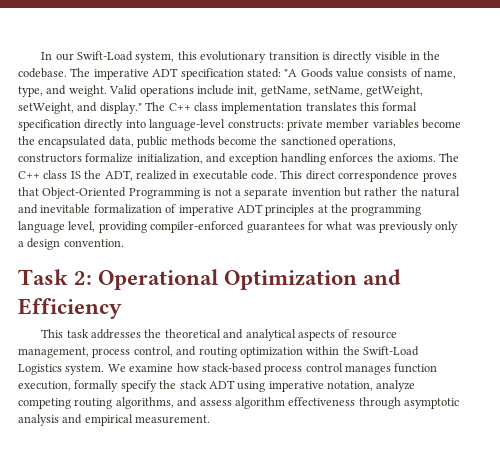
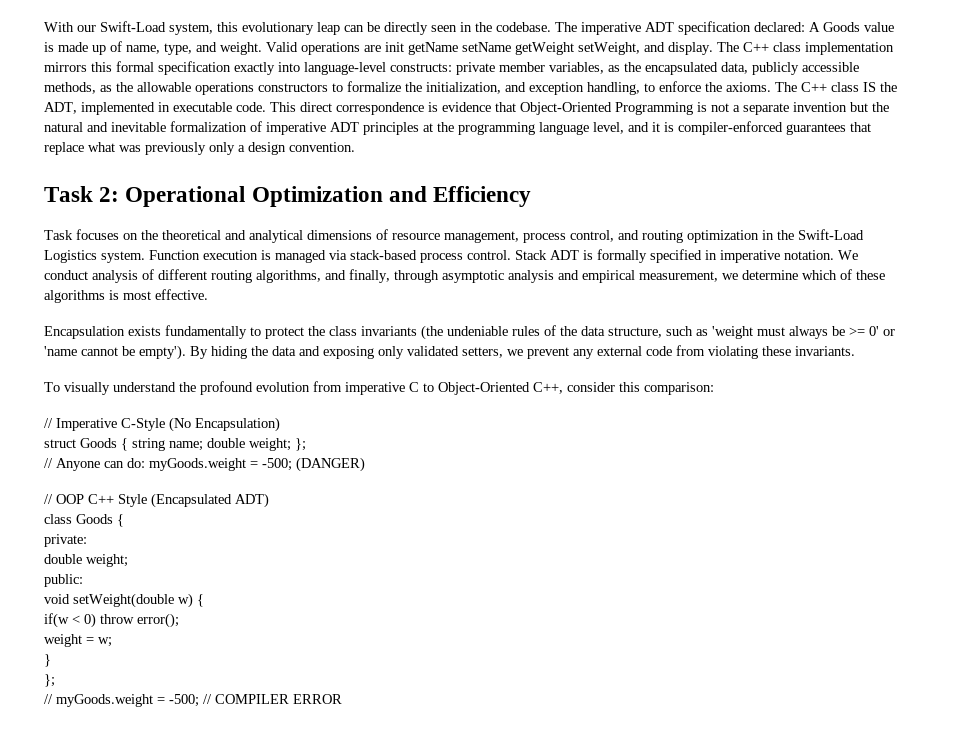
[41,52,53,60] In -> [44,22,74,32] With
[268,51,407,63] transition is directly visible -> [317,22,457,35] leap can be directly seen
[246,68,408,78] stated: "A Goods value consists -> [754,22,894,32] [44,42,106,55] declared: A Goods value is made up
[196,85,424,97] include init, getName, setName, getWeight, -> [364,42,574,55] are init getName setName getWeight
[99,102,142,114] display." -> [668,42,713,55] display.
[305,102,357,111] translates -> [44,62,87,72] mirrors
[84,119,124,131] directly -> [234,62,275,75] exactly
[372,119,461,129] variables become -> [549,62,620,74] variables, as
[137,136,396,148] [18,153,374,165] public methods become the sanctioned operations, constructors formalize initialization, and exception handling enforces -> [752,62,859,75] [44,81,701,95] publicly accessible methods, as the allowable operations constructors to formalize the initialization, and exception handling, to enforce
[135,170,177,180] realized -> [81,102,155,115] implemented
[422,172,457,182] proves -> [428,102,491,112] is evidence
[364,187,398,196] rather -> (868, 107) none
[98,221,323,233] providing compiler-enforced guarantees for -> [628,121,871,135] [44,142,84,155] and it is compiler-enforced guarantees that replace
[41,329,142,339] This task addresses -> [44,229,138,240] Task focuses on
[297,330,335,341] aspects -> [307,230,372,240] dimensions
[306,346,340,355] within -> [762,230,774,240] in
[107,363,438,375] [18,380,416,392] [18,397,356,409] We examine how stack-based process control manages function execution, formally specify the stack ADT using imperative notation, analyze competing routing algorithms, and assess algorithm effectiveness -> [149,249,858,263] [44,269,390,283] Function execution is managed via stack-based process control. Stack ADT is formally specified in imperative notation. We conduct analysis of different routing algorithms, and finally,
[135,415,211,424] measurement. -> [639,269,885,282] [44,289,208,303] [44,325,895,340] [44,345,855,360] [44,381,714,395] [44,417,280,432] [44,438,306,451] [44,457,365,472] [44,493,269,508] [44,514,124,527] [44,534,87,547] [44,554,128,567] [44,574,83,587] [44,593,204,608] [44,613,179,628] [44,634,112,647] [44,654,51,667] [44,674,55,687] [44,694,342,707] measurement, we determine which of these algorithms is most effective. // Encapsulation exists fundamentally to protect the class invariants (the undeniable rules of the data structure, such as 'weight must always be >= 0' or 'name cannot be empty'). By hiding the data and exposing only validated setters, we prevent any external code from violating these invariants. // To visually understand the profound evolution from imperative C to Object-Oriented C++, consider this comparison: // // Imperative C-Style (No Encapsulation) // struct Goods { string name; double weight; }; // // Anyone can do: myGoods.weight = -500; (DANGER) // // OOP C++ Style (Encapsulated ADT) // class Goods { // private: // double weight; // public: // void setWeight(double w) { // if(w < 0) throw error(); // weight = w; // } // }; // // myGoods.weight = -500; // COMPILER ERROR

